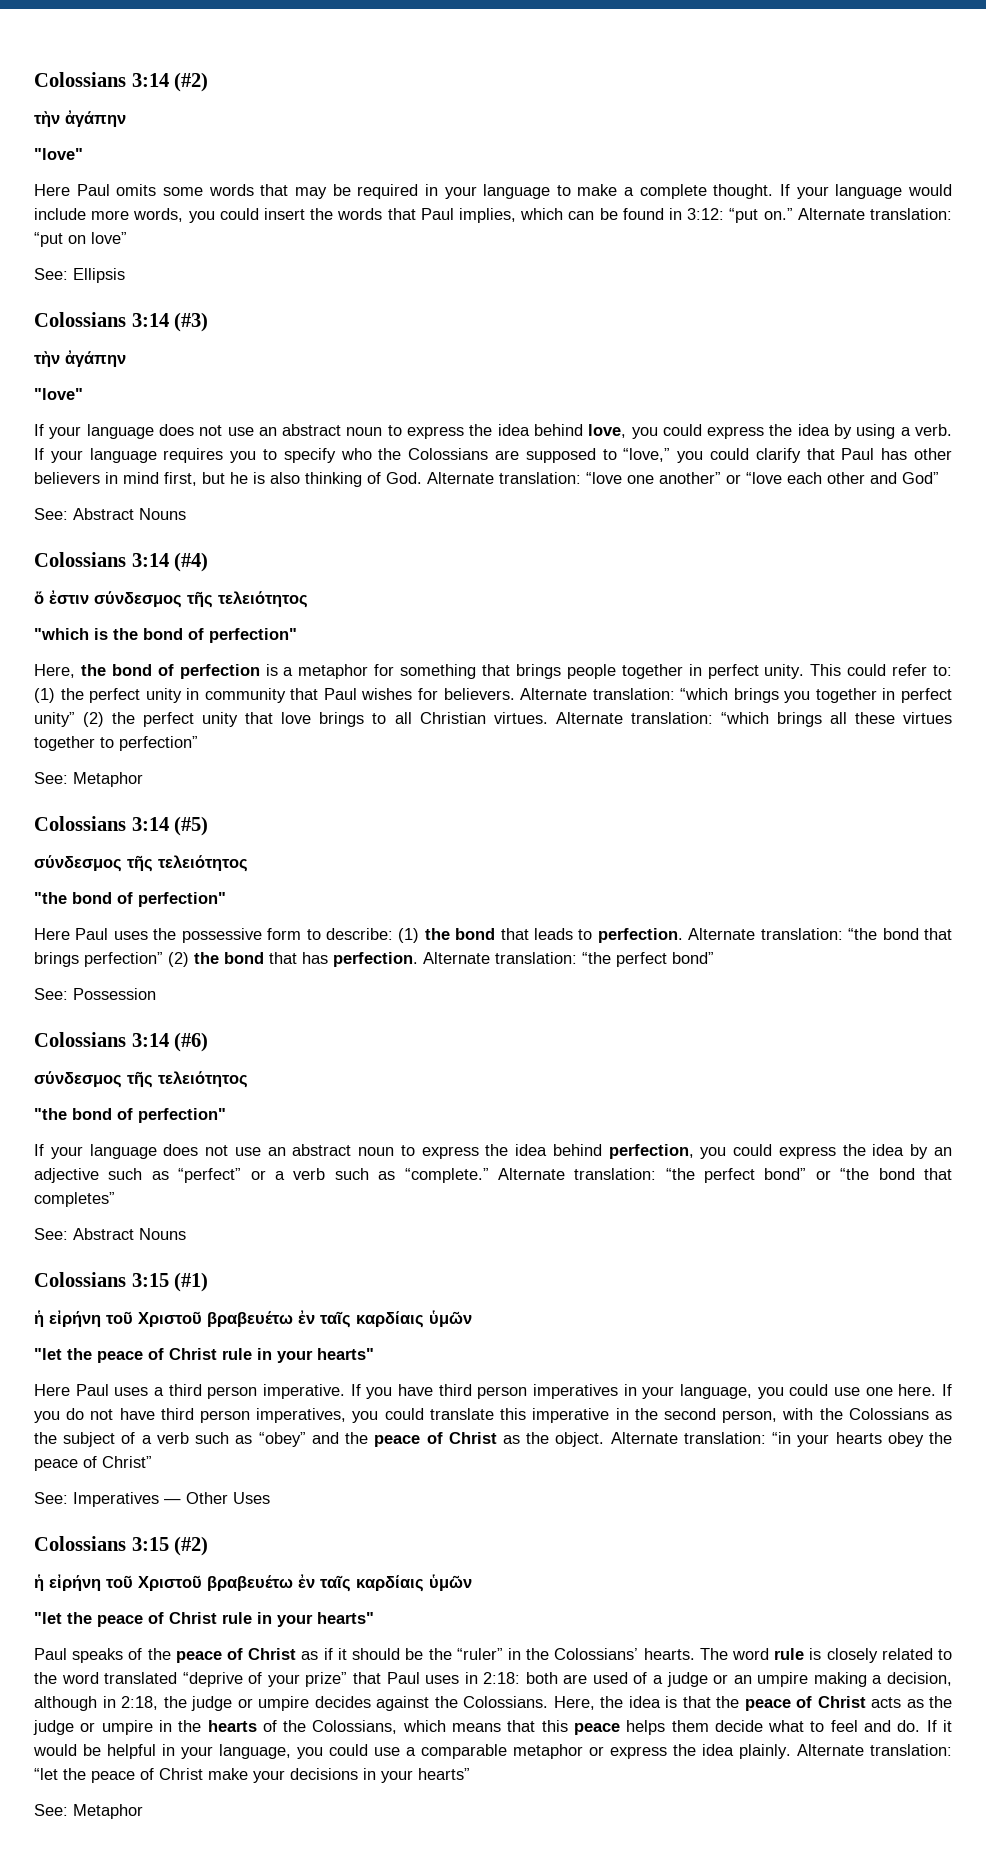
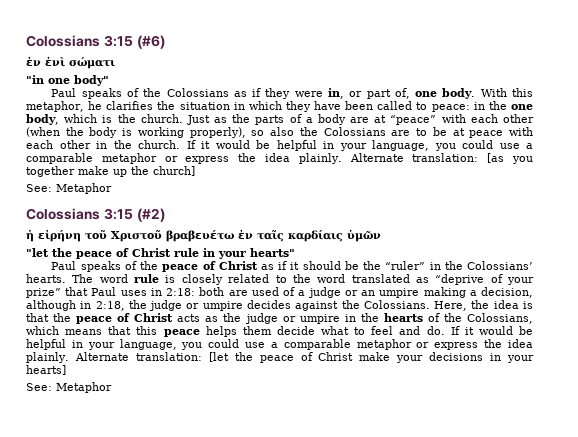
[34,72,209,92] [34,110,126,127] [34,148,83,160] [34,184,952,199] [34,208,953,223] [34,232,127,247] [34,268,125,283] [34,312,209,332] [34,350,126,367] [34,388,83,400] [34,424,953,439] [34,448,952,463] [34,472,939,487] [34,508,186,520] [34,552,209,572] [34,590,308,608] [34,628,297,643] [34,664,952,679] [34,688,952,703] [34,712,952,727] [34,736,198,751] [34,772,143,787] [34,816,209,836] [34,855,248,872] [34,892,226,907] [34,928,953,943] [34,952,714,967] [34,988,156,1000] [34,1032,209,1052] [34,1071,248,1088] [34,1108,226,1123] [34,1144,953,1159] [34,1168,953,1183] [34,1192,115,1207] [34,1228,186,1240] [34,1272,209,1292] [34,1310,472,1328] [34,1348,374,1363] [34,1384,952,1399] [34,1408,953,1423] [34,1432,953,1447] [34,1456,152,1471] [34,1492,270,1507] Colossians 3:14 (#2) // τὴν ἀγάπην // "love" // Here Paul omits some words that may be required in your language to make a complete thought. If your language would include more words, you could insert the words that Paul implies, which can be found in 3:12: “put on.” Alternate translation: “put on love” // See: Ellipsis // Colossians 3:14 (#3) // τὴν ἀγάπην // "love" // If your language does not use an abstract noun to express the idea behind love, you could express the idea by using a verb. If your language requires you to specify who the Colossians are supposed to “love,” you could clarify that Paul has other believers in mind first, but he is also thinking of God. Alternate translation: “love one another” or “love each other and God” // See: Abstract Nouns // Colossians 3:14 (#4) // ὅ ἐστιν σύνδεσμος τῆς τελειότητος // "which is the bond of perfection" // Here, the bond of perfection is a metaphor for something that brings people together in perfect unity. This could refer to: (1) the perfect unity in community that Paul wishes for believers. Alternate translation: “which brings you together in perfect unity” (2) the perfect unity that love brings to all Christian virtues. Alternate translation: “which brings all these virtues together to perfection” // See: Metaphor // Colossians 3:14 (#5) // σύνδεσμος τῆς τελειότητος // "the bond of perfection" // Here Paul uses the possessive form to describe: (1) the bond that leads to perfection. Alternate translation: “the bond that brings perfection” (2) the bond that has perfection. Alternate translation: “the perfect bond” // See: Possession // Colossians 3:14 (#6) // σύνδεσμος τῆς τελειότητος // "the bond of perfection" // If your language does not use an abstract noun to express the idea behind perfection, you could express the idea by an adjective such as “perfect” or a verb such as “complete.” Alternate translation: “the perfect bond” or “the bond that completes” // See: Abstract Nouns // Colossians 3:15 (#1) // ἡ εἰρήνη τοῦ Χριστοῦ βραβευέτω ἐν ταῖς καρδίαις ὑμῶν // "let the peace of Christ rule in your hearts" // Here Paul uses a third person imperative. If you have third person imperatives in your language, you could use one here. If you do not have third person imperatives, you could translate this imperative in the second person, with the Colossians as the subject of a verb such as “obey” and the peace of Christ as the object. Alternate translation: “in your hearts obey the peace of Christ” // See: Imperatives — Other Uses -> [26,35,165,49] [26,56,115,69] [26,75,109,86] [51,88,534,99] [26,101,533,112] [26,114,535,125] [26,127,534,138] [26,140,533,151] [26,153,533,164] [26,166,195,177] [26,183,112,194] Colossians 3:15 (#6) // ἐν ἑνὶ σώματι // "in one body" // Paul speaks of the Colossians as if they were in, or part of, one body. With this metaphor, he clarifies the situation in which they have been called to peace: in the one body, which is the church. Just as the parts of a body are at “peace” with each other (when the body is working properly), so also the Colossians are to be at peace with each other in the church. If it would be helpful in your language, you could use a comparable metaphor or express the idea plainly. Alternate translation: [as you together make up the church] // See: Metaphor
(178, 1678) none -> [415,277,429,283] as
[34,1768,58,1780] “let -> [208,352,229,362] [let
[418,1768,470,1780] hearts” -> [26,365,66,375] hearts]

